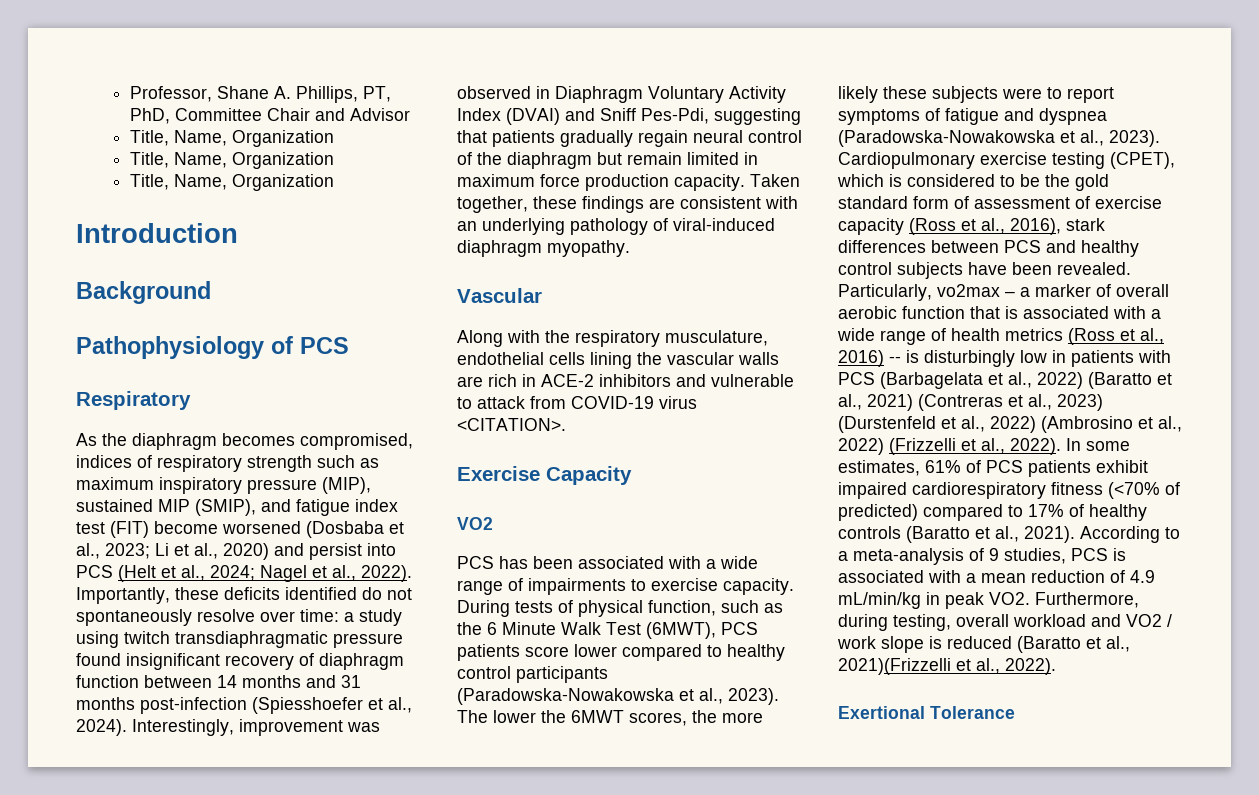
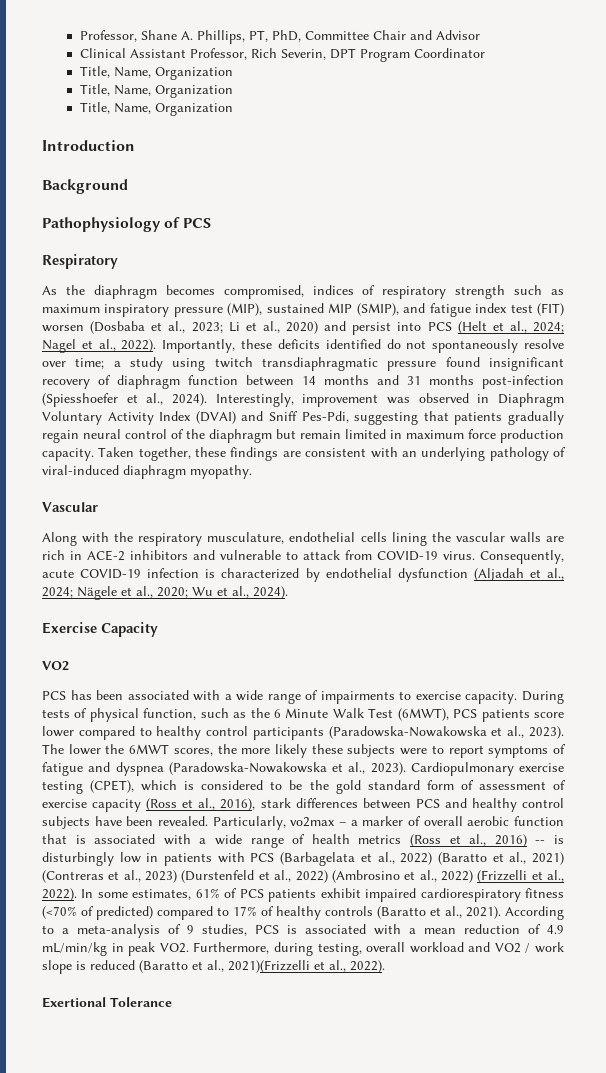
(410, 114) none -> [79,48,485,62] // Clinical Assistant Professor, Rich Severin, DPT Program Coordinator
[154,521,301,534] become worsened -> [42,325,84,332] worsen
[300,609,339,622] time: -> [75,358,105,369] time;
[659,396,697,409] [457,418,566,431] virus <CITATION>. -> [443,550,564,564] [42,568,565,582] [42,586,288,600] virus. Consequently, acute COVID-19 infection is characterized by endothelial dysfunction (Aljadah et al., 2024; Nägele et al., 2020; Wu et al., 2024).

